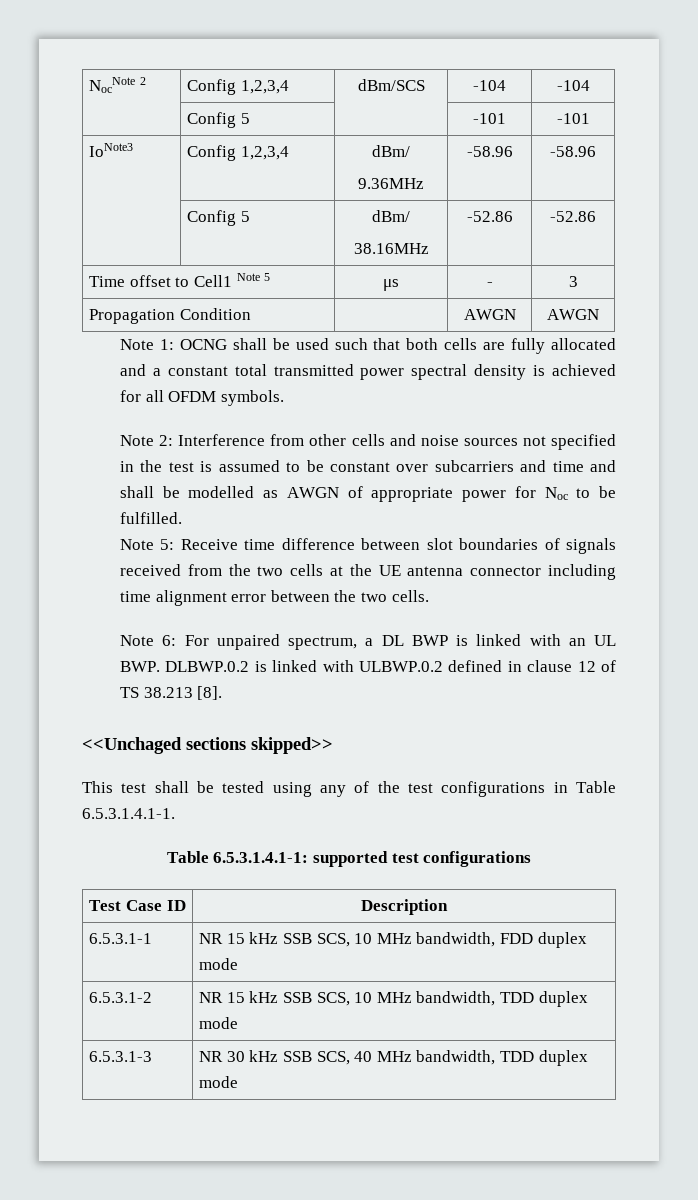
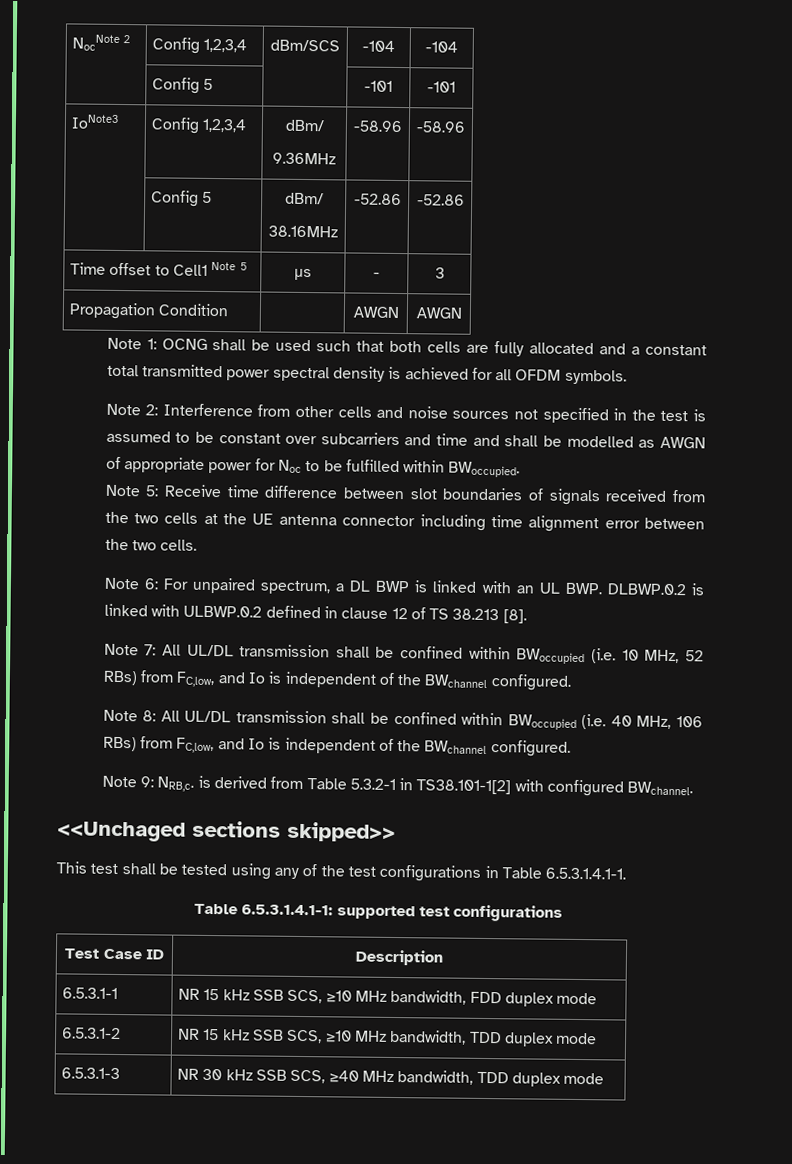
[120,512,183,524] fulfilled. -> [345,459,521,478] fulfilled within BWoccupied.
(223, 693) none -> [103,643,704,665] [102,670,572,691] [102,709,703,730] [102,736,571,757] [101,775,694,797] // Note 7: All UL/DL transmission shall be confined within BWoccupied (i.e. 10 MHz, 52 RBs) from FC,low, and Io is independent of the BWchannel configured. // Note 8: All UL/DL transmission shall be confined within BWoccupied (i.e. 40 MHz, 106 RBs) from FC,low, and Io is independent of the BWchannel configured. // Note 9: NRB,c. is derived from Table 5.3.2-1 in TS38.101-1[2] with configured BWchannel.
[354,933,373,944] 10 -> [325,990,352,1003] ≥10
[354,992,373,1003] 10 -> [325,1030,352,1043] ≥10
[354,1051,373,1062] 40 -> [328,1070,359,1083] ≥40

